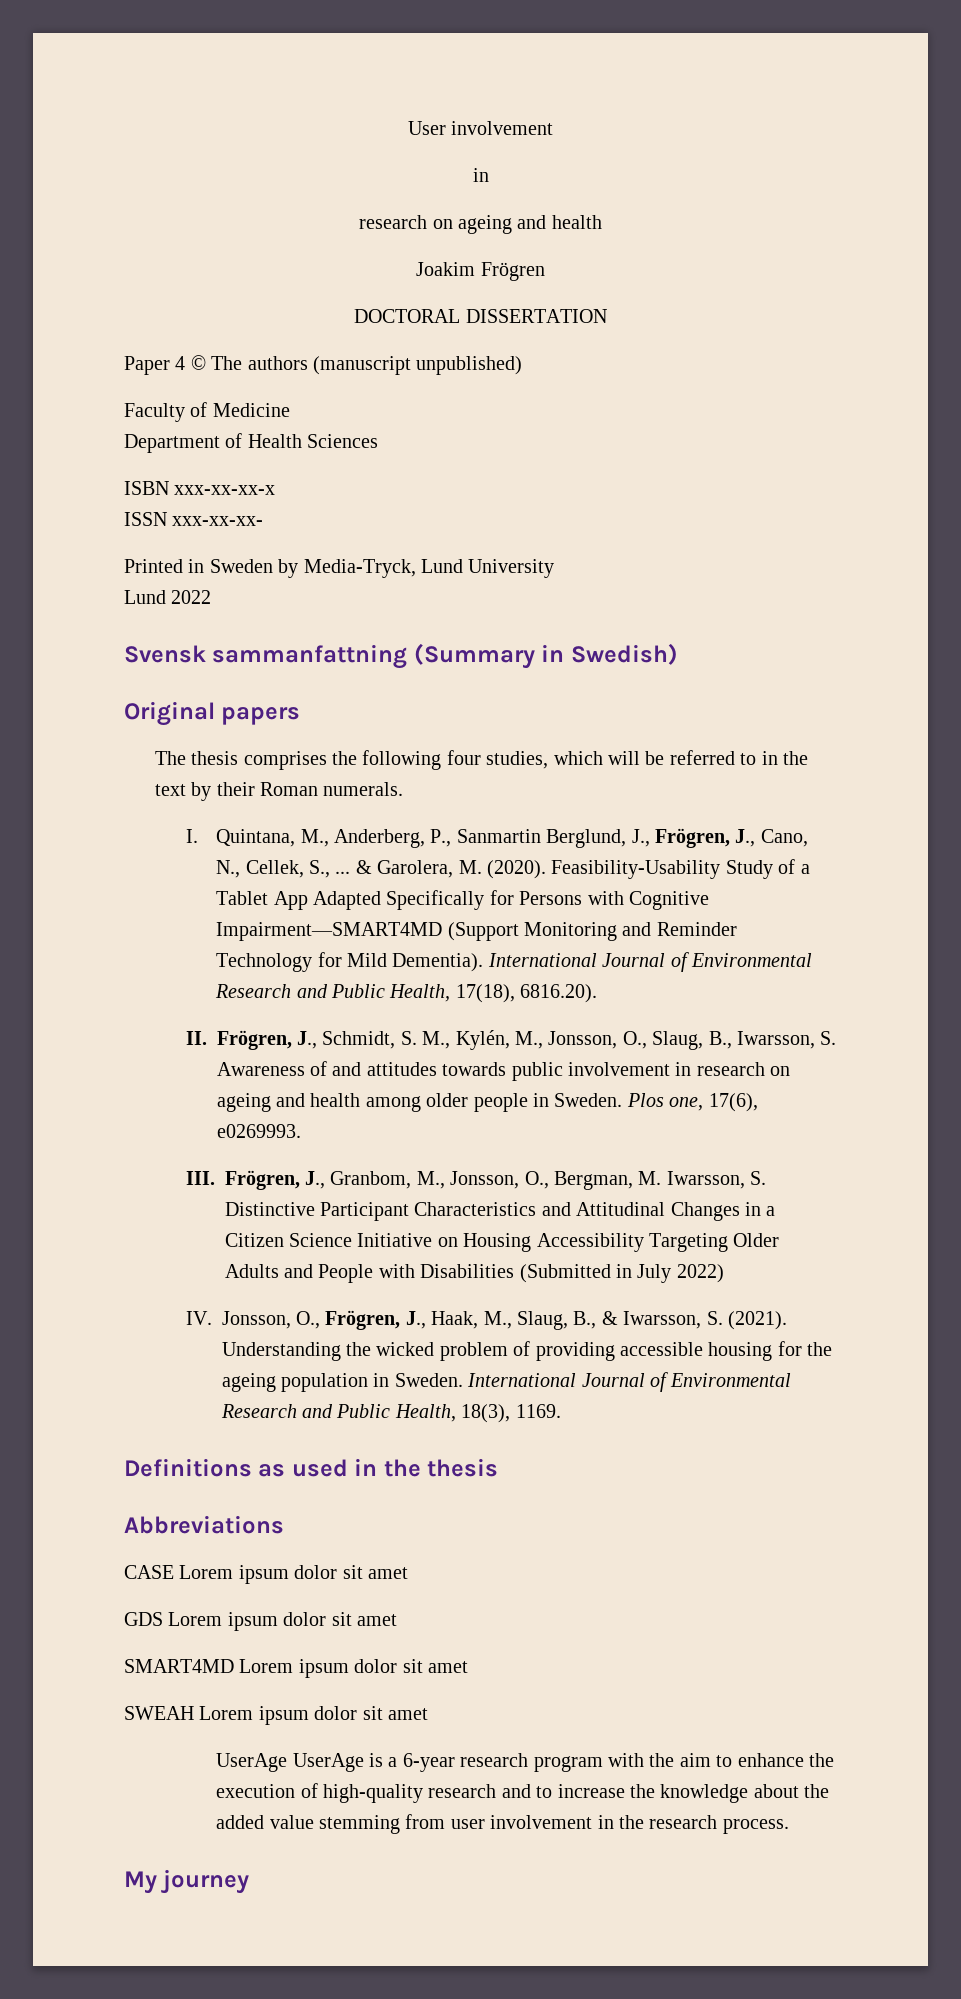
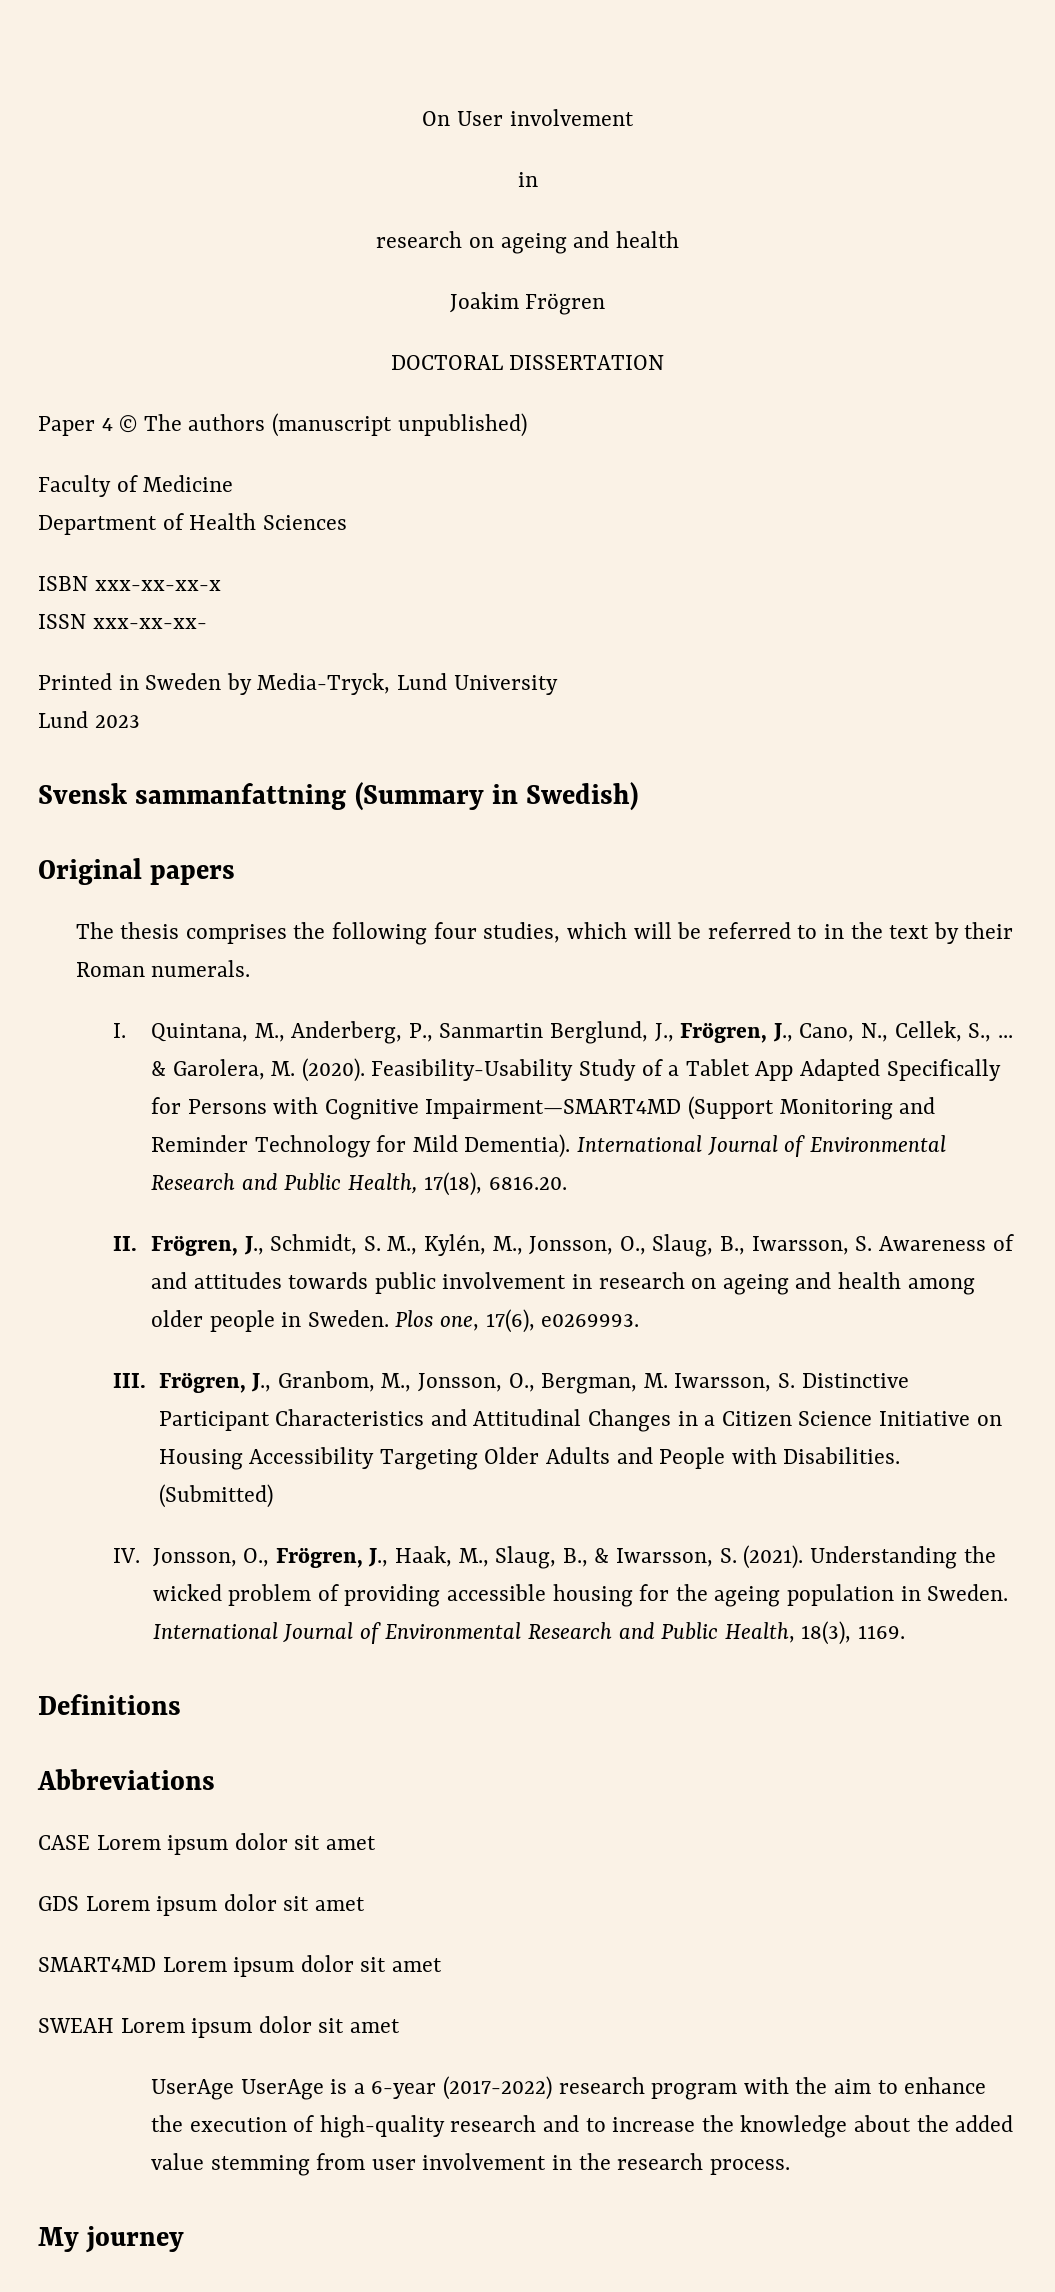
(407, 128) none -> [422,111,451,126] On
[171,590,212,604] 2022 -> [94,715,140,728] 2023
[520,984,598,1003] 6816.20). -> [488,1176,567,1190] 6816.20.
[420,1264,724,1283] Disabilities (Submitted in July 2022) -> [783,1447,901,1464] [158,1484,273,1508] Disabilities. (Submitted)
[258,1458,499,1477] as used in the thesis -> (181, 1704) none
(455, 1762) none -> [442,2076,552,2100] (2017-2022)

